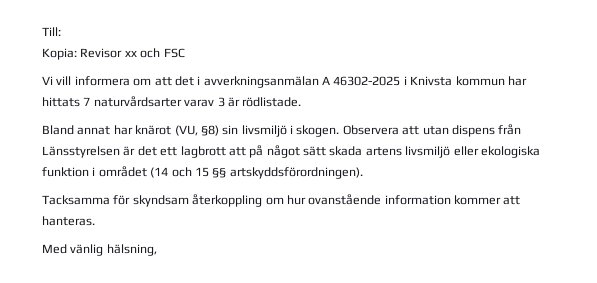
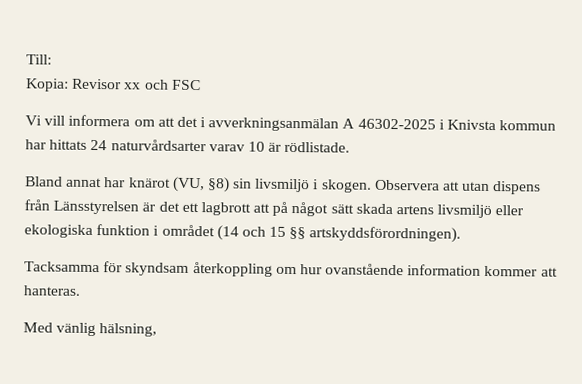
[83,97,91,106] 7 -> [90,139,108,151] 24
[217,97,225,107] 3 -> [247,141,265,152] 10

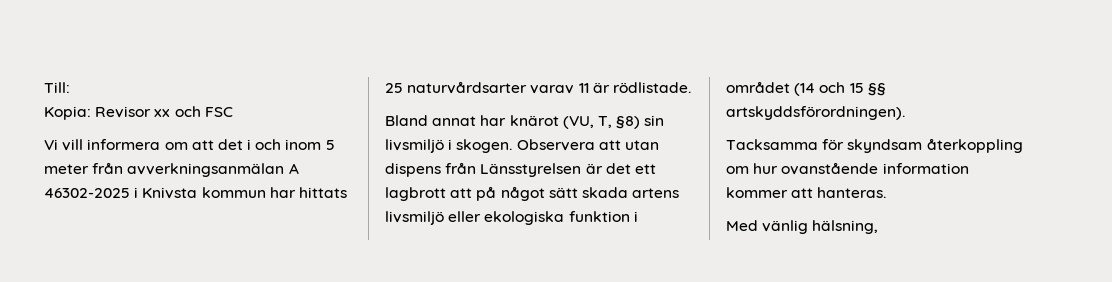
(207, 122) none -> [255,139,335,150] [44,162,124,174] och inom 5 meter från
[90,139,108,151] 24 -> [385,83,403,93] 25
[247,141,265,152] 10 -> [578,83,589,93] 11
(205, 184) none -> [597,116,612,128] T,

